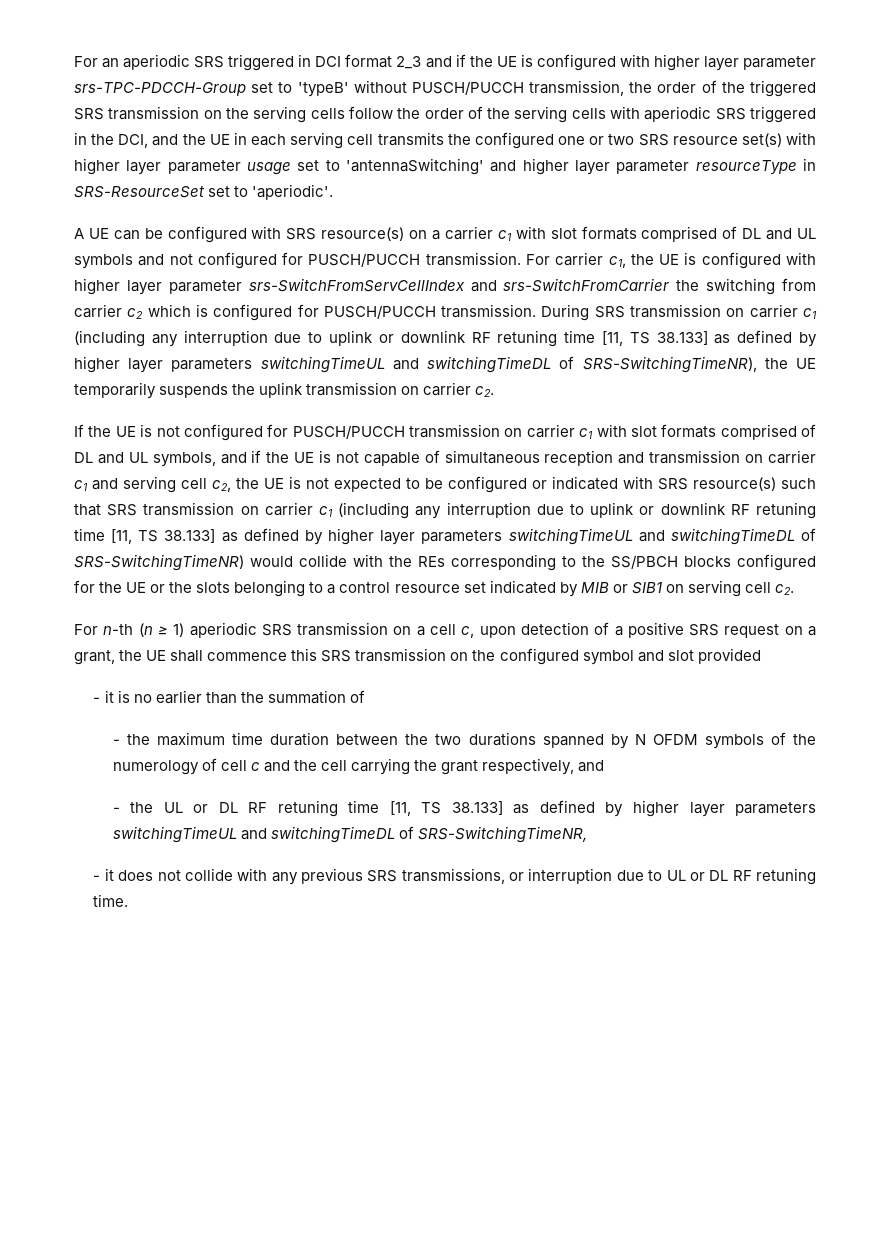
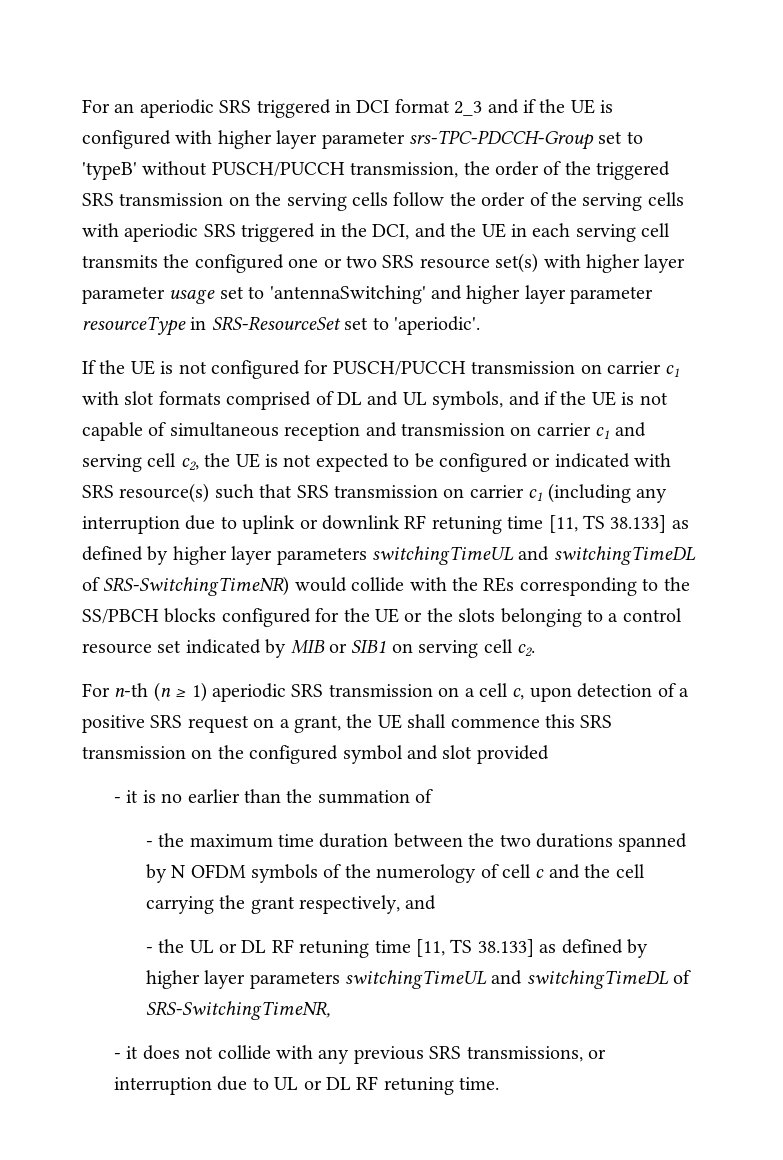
[74,226,817,243] [74,252,817,269] [74,278,816,295] [74,304,817,321] [74,330,817,347] [74,356,816,373] [74,382,495,399] // A UE can be configured with SRS resource(s) on a carrier c1 with slot formats comprised of DL and UL symbols and not configured for PUSCH/PUCCH transmission. For carrier c1, the UE is configured with higher layer parameter srs-SwitchFromServCellIndex and srs-SwitchFromCarrier the switching from carrier c2 which is configured for PUSCH/PUCCH transmission. During SRS transmission on carrier c1 (including any interruption due to uplink or downlink RF retuning time [11, TS 38.133] as defined by higher layer parameters switchingTimeUL and switchingTimeDL of SRS-SwitchingTimeNR), the UE temporarily suspends the uplink transmission on carrier c2. -> (480, 325) none

